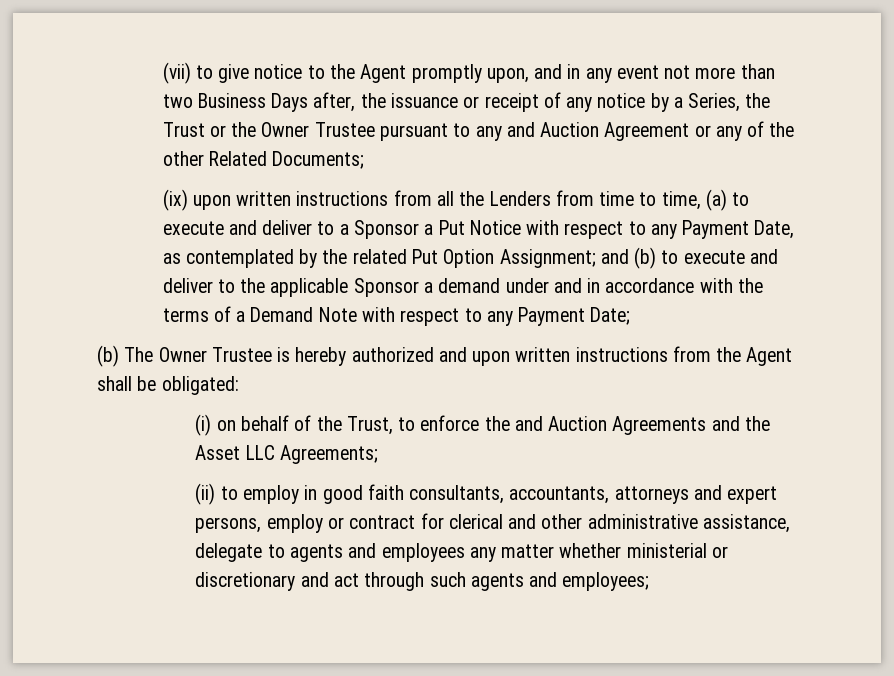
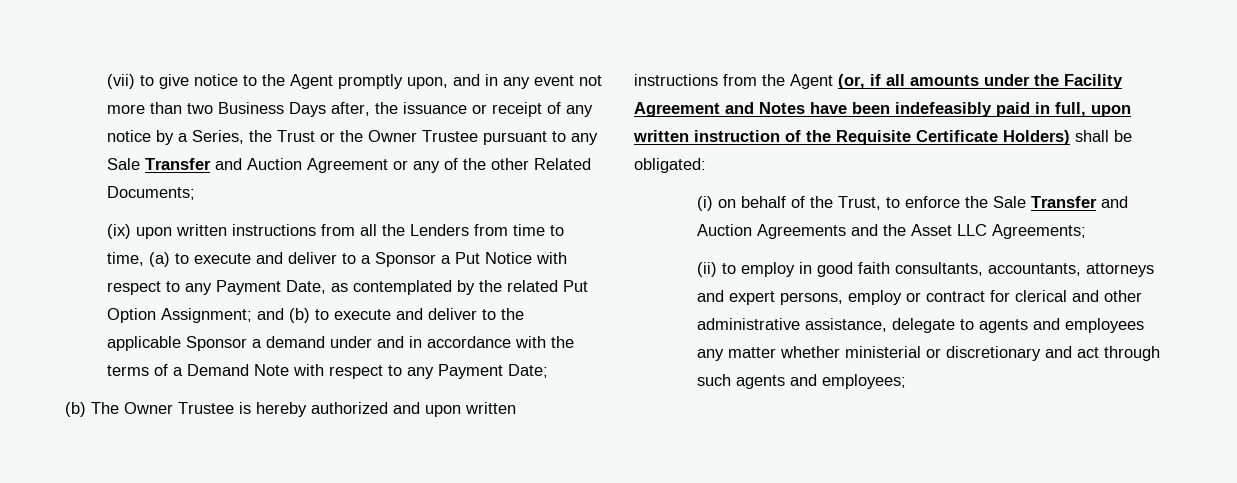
(502, 133) none -> [107,158,212,170] Sale Transfer
(793, 356) none -> [838,74,1123,89] [634,102,1131,117] [633,130,1070,145] (or, if all amounts under the Facility Agreement and Notes have been indefeasibly paid in full, upon written instruction of the Requisite Certificate Holders)
(510, 423) none -> [993,196,1098,208] Sale Transfer

